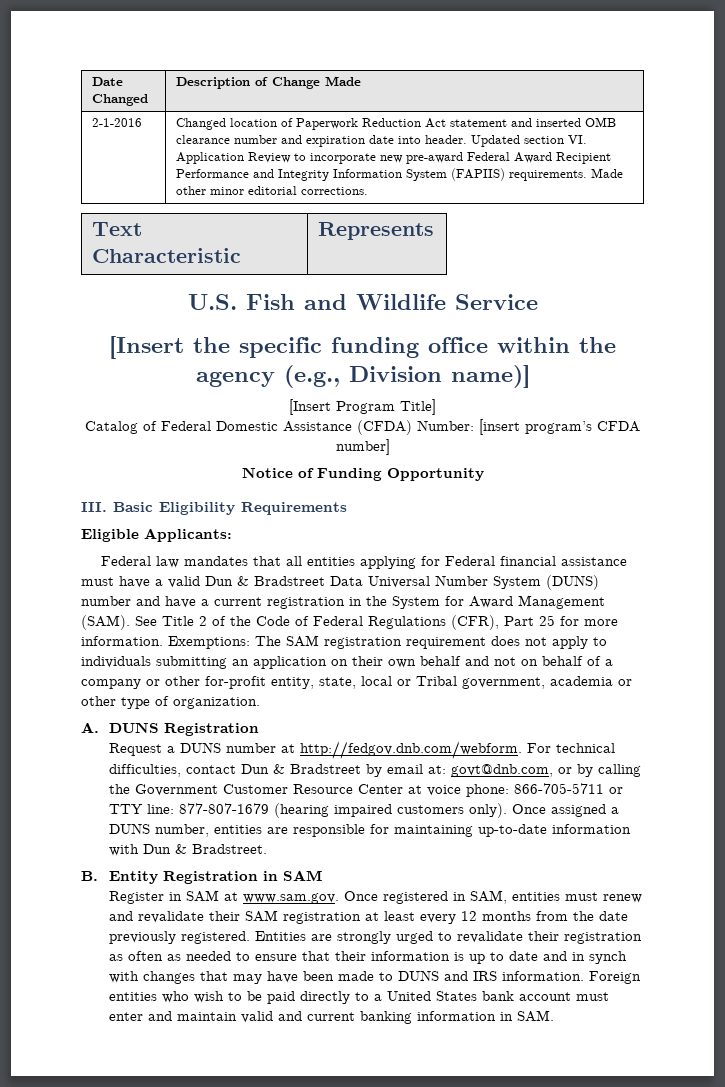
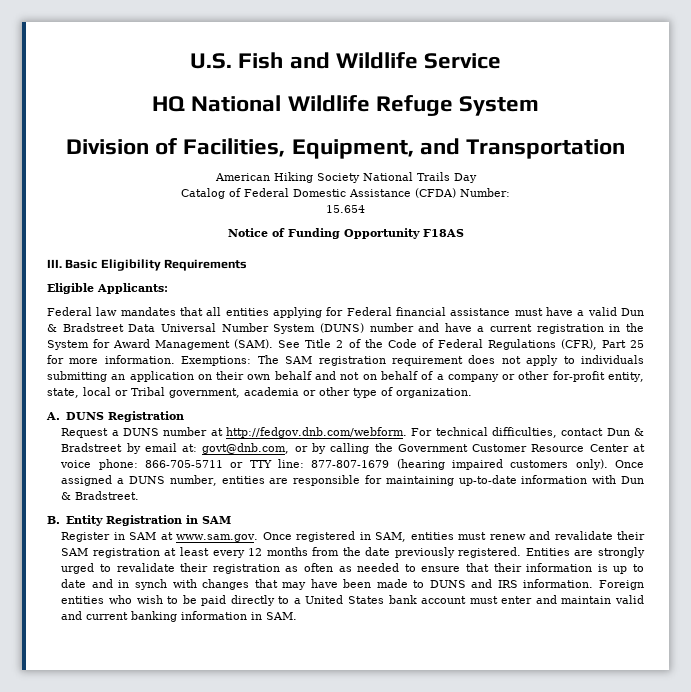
[92,77,124,86] [92,94,149,106] [176,76,362,89] [92,118,143,127] [176,117,617,130] [176,135,588,147] [176,152,612,164] [176,168,624,181] [176,186,369,195] [92,222,143,236] [92,248,242,263] [318,222,435,240] Date Changed | Description of Change Made // 2-1-2016 | Changed location of Paperwork Reduction Act statement and inserted OMB clearance number and expiration date into header. Updated section VI. Application Review to incorporate new pre-award Federal Award Recipient Performance and Integrity Information System (FAPIIS) requirements. Made other minor editorial corrections. // Text Characteristic | Represents // -> (190, 61) none
[109,336,616,359] [195,365,530,388] [289,399,436,415] [Insert the specific funding office within the agency (e.g., Division name)] // [Insert Program Title] -> [152,95,539,116] [66,138,625,159] [214,172,477,183] HQ National Wildlife Refuge System // Division of Facilities, Equipment, and Transportation // American Hiking Society National Trails Day
[479,419,640,435] [335,439,390,455] [insert program’s CFDA number] -> [326,205,365,213] // 15.654
(484, 474) none -> [422,229,464,237] F18AS

